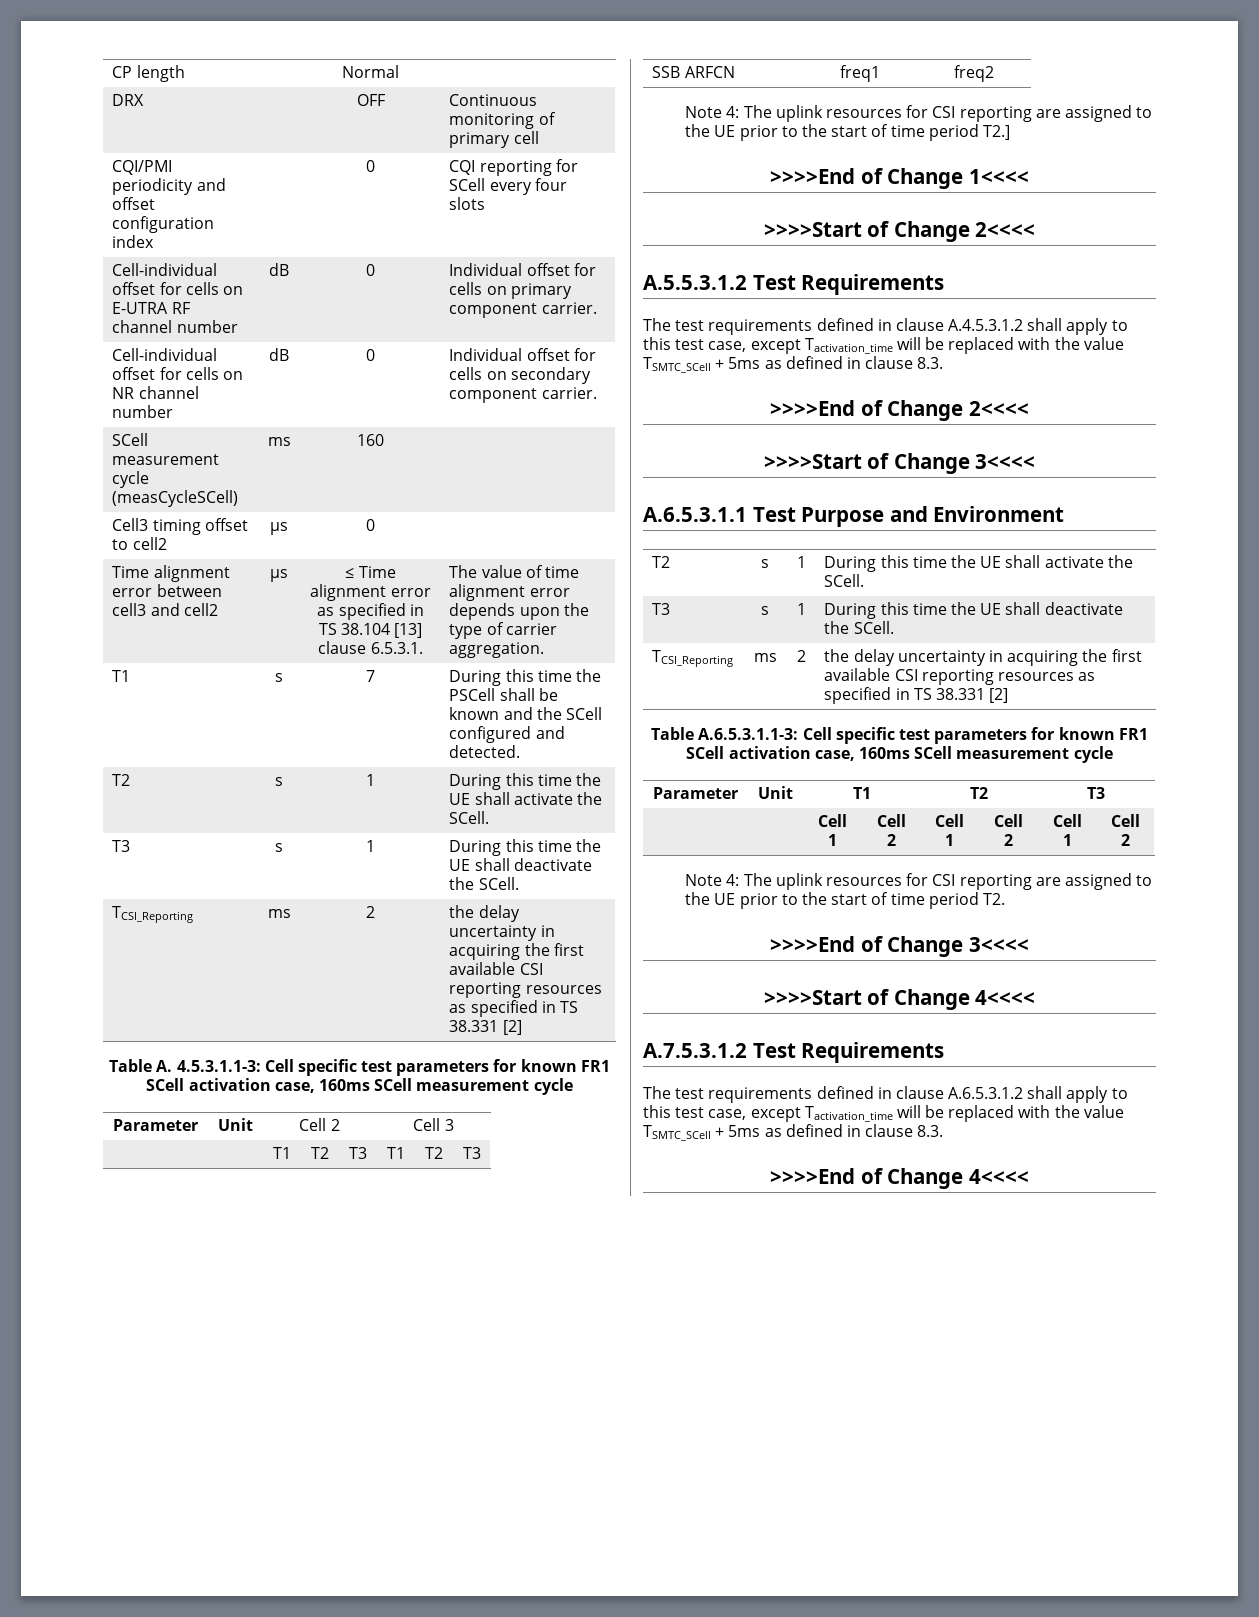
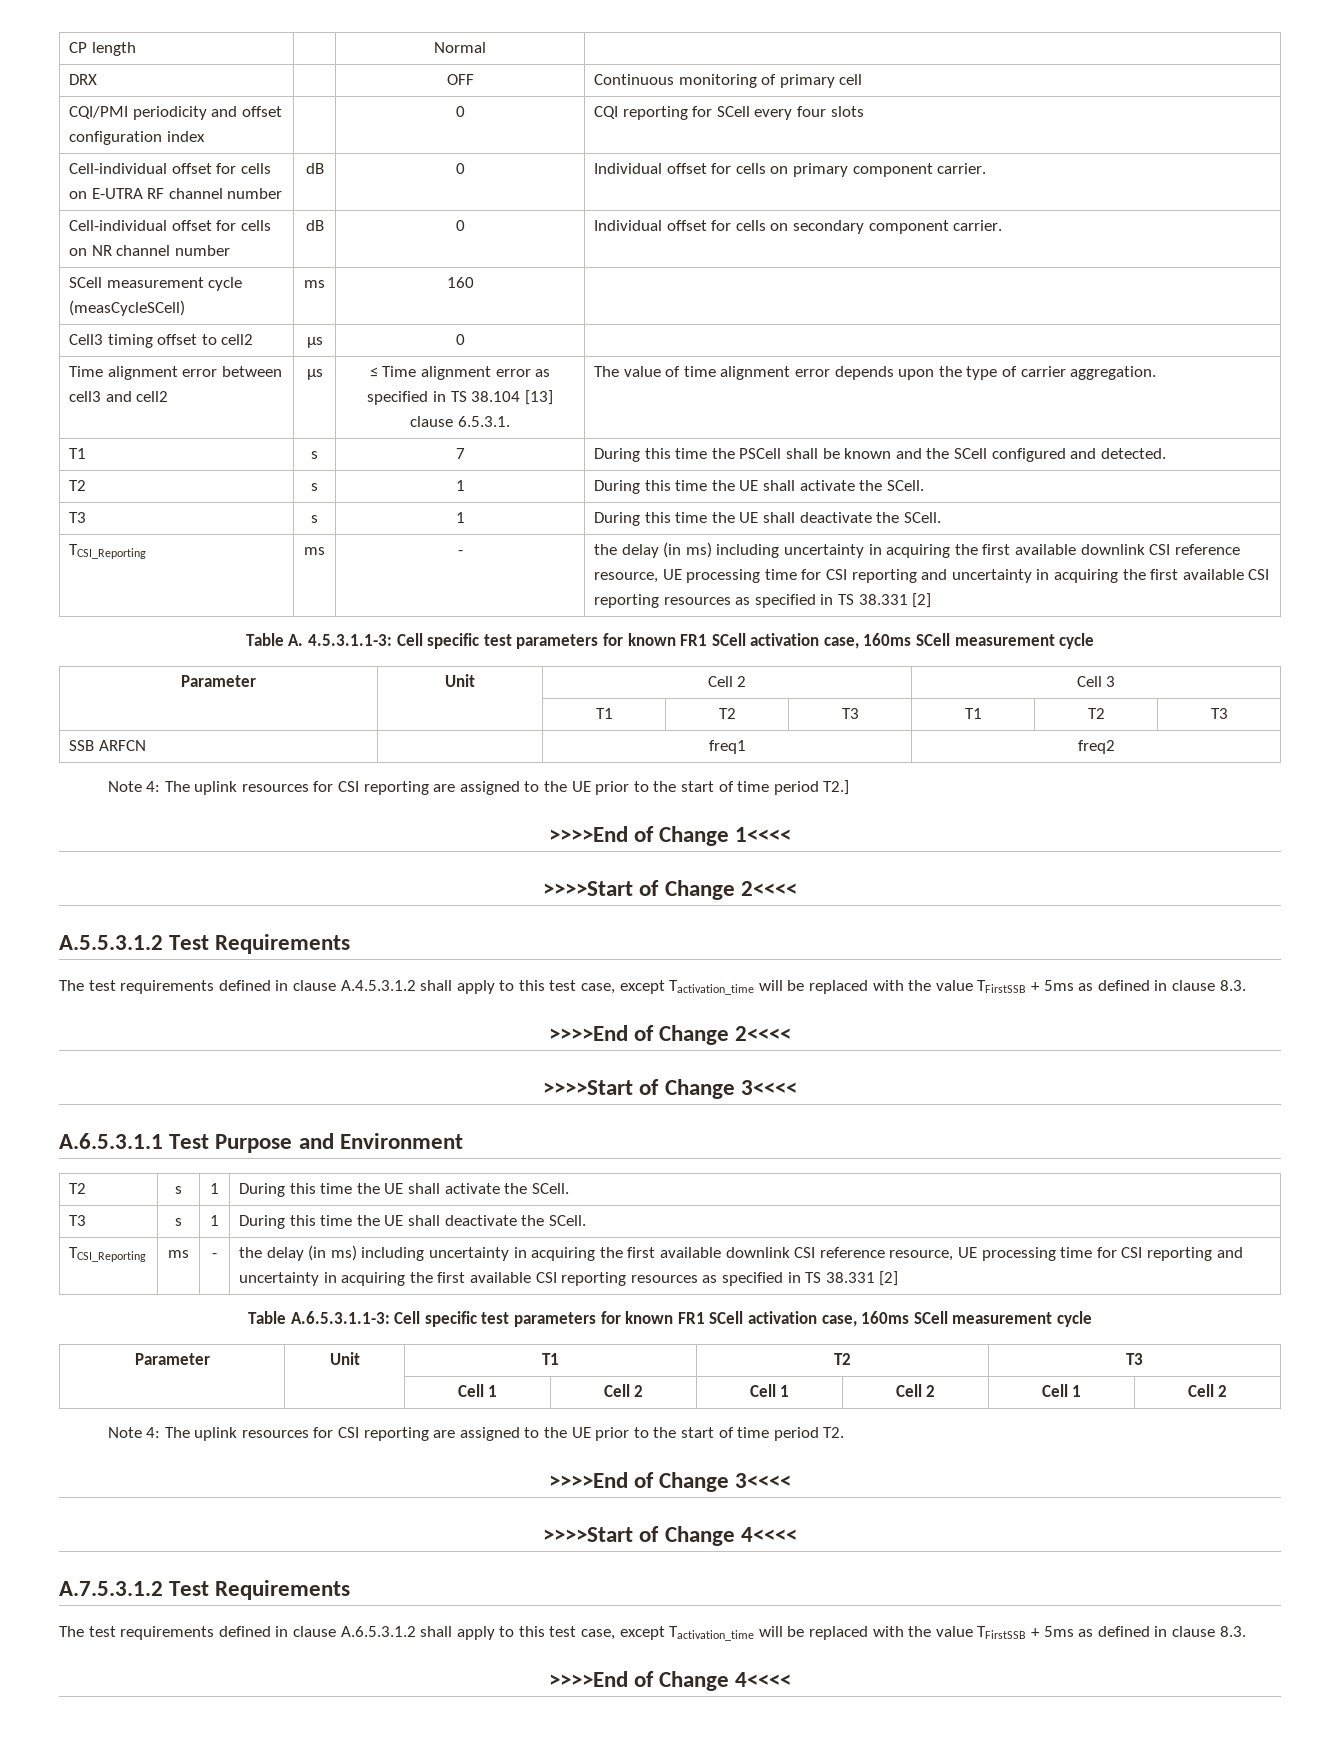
[366,906,375,918] [449,905,520,922] 2 | the delay -> [457,550,463,555] [594,542,1240,558] [594,569,948,583] - | the delay (in ms) including uncertainty in acquiring the first available downlink CSI reference resource, UE processing time for CSI reporting and
[643,357,711,373] TSMTC_SCell -> [977,980,1027,993] TFirstSSB
[796,650,806,662] [824,649,895,666] 2 | the delay -> [212,1253,217,1258] [239,1245,1243,1261] - | the delay (in ms) including uncertainty in acquiring the first available downlink CSI reference resource, UE processing time for CSI reporting and
[643,1125,711,1141] TSMTC_SCell -> [977,1626,1027,1639] TFirstSSB

